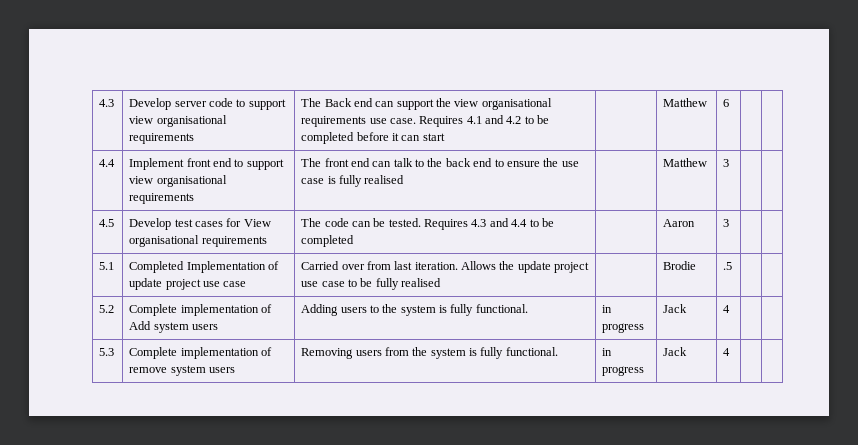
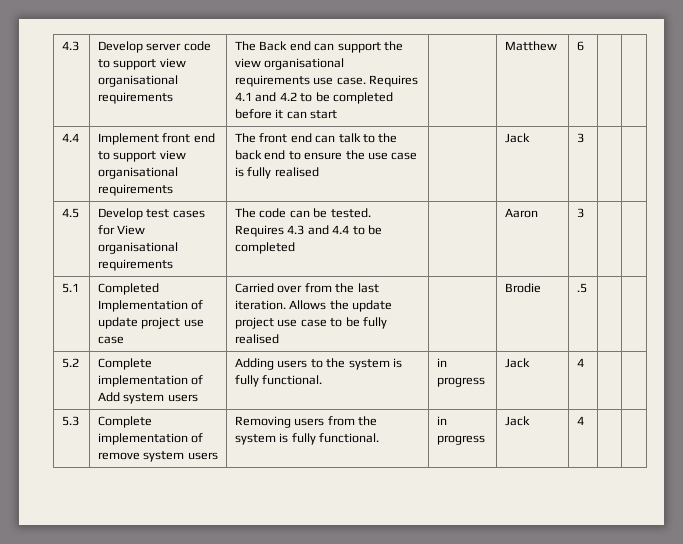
[663,158,708,167] Matthew -> [505,133,531,143] Jack
(391, 265) none -> [335,283,355,293] the

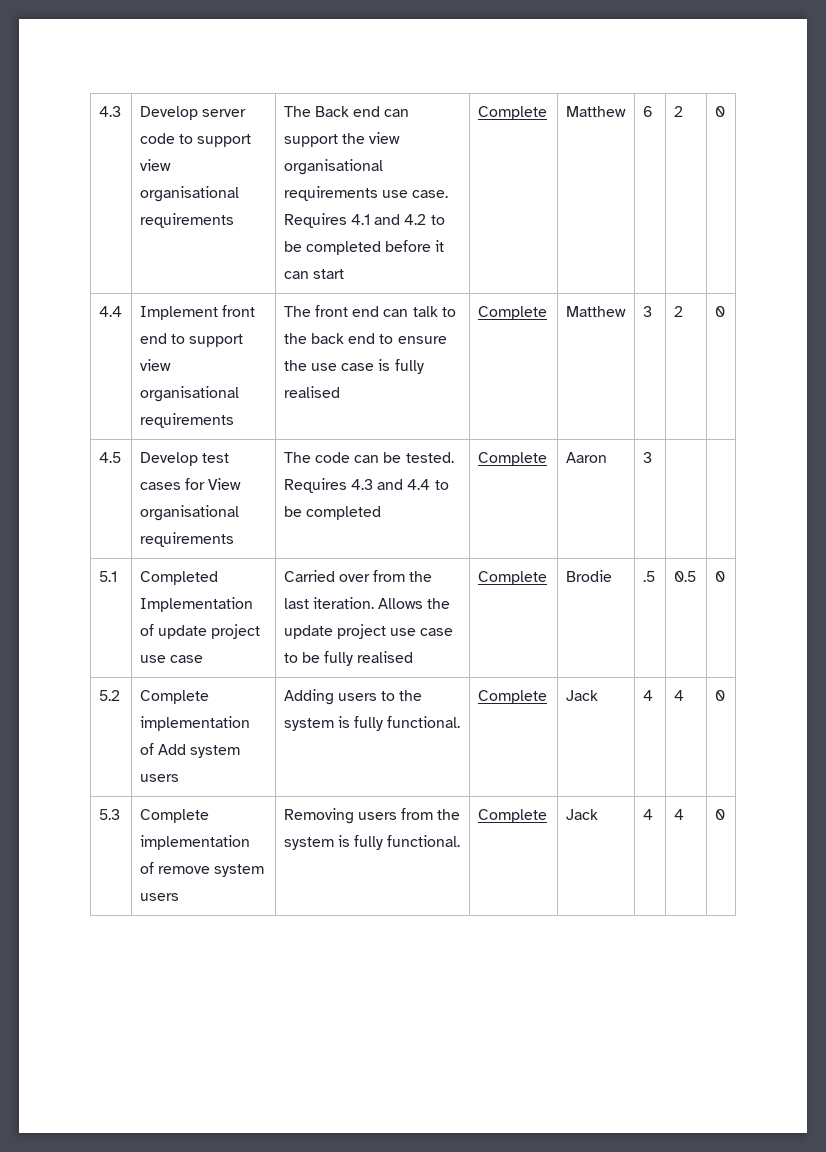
(338, 114) none -> [477,106,547,120] Complete
(585, 46) | -> [673,106,683,117] [714,106,725,117] 2 | 0
[505,133,531,143] [577,133,585,143] | Jack | 3 | | -> [477,306,547,320] [565,306,626,317] [642,306,652,317] [673,306,683,317] [714,306,725,317] Complete | Matthew | 3 | 2 | 0
(296, 248) none -> [477,452,547,466] Complete
(280, 339) none -> [477,571,547,585] Complete
(588, 288) | -> [673,571,696,582] [714,571,725,582] 0.5 | 0
[437,358,448,367] [437,377,486,387] [505,358,531,368] [577,358,585,367] in progress | Jack | 4 | | -> [477,690,547,704] [565,690,598,701] [642,690,653,701] [673,690,684,701] [714,690,725,701] Complete | Jack | 4 | 4 | 0
[437,416,448,425] [437,435,486,445] [505,416,531,426] [577,416,585,425] in progress | Jack | 4 | | -> [477,809,547,823] [565,809,598,820] [642,809,653,820] [673,809,684,820] [714,809,725,820] Complete | Jack | 4 | 4 | 0

